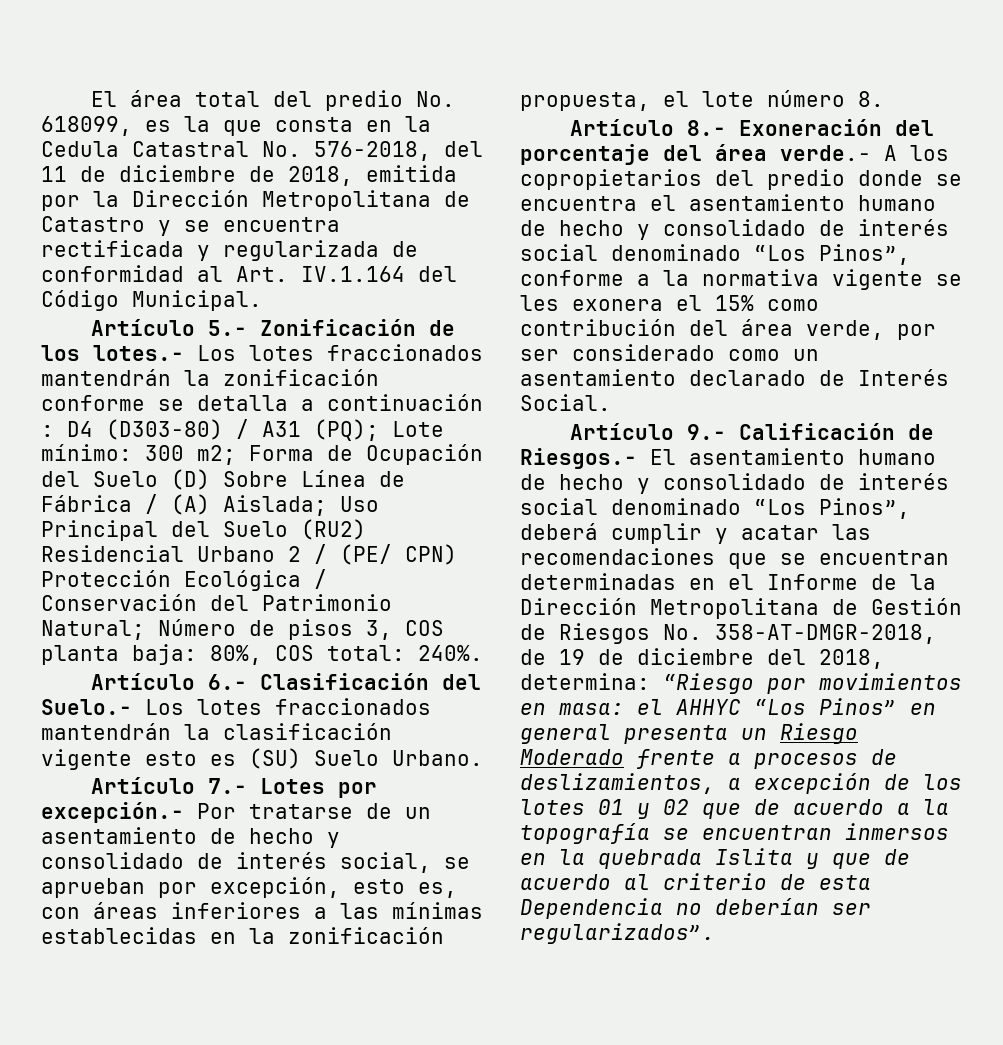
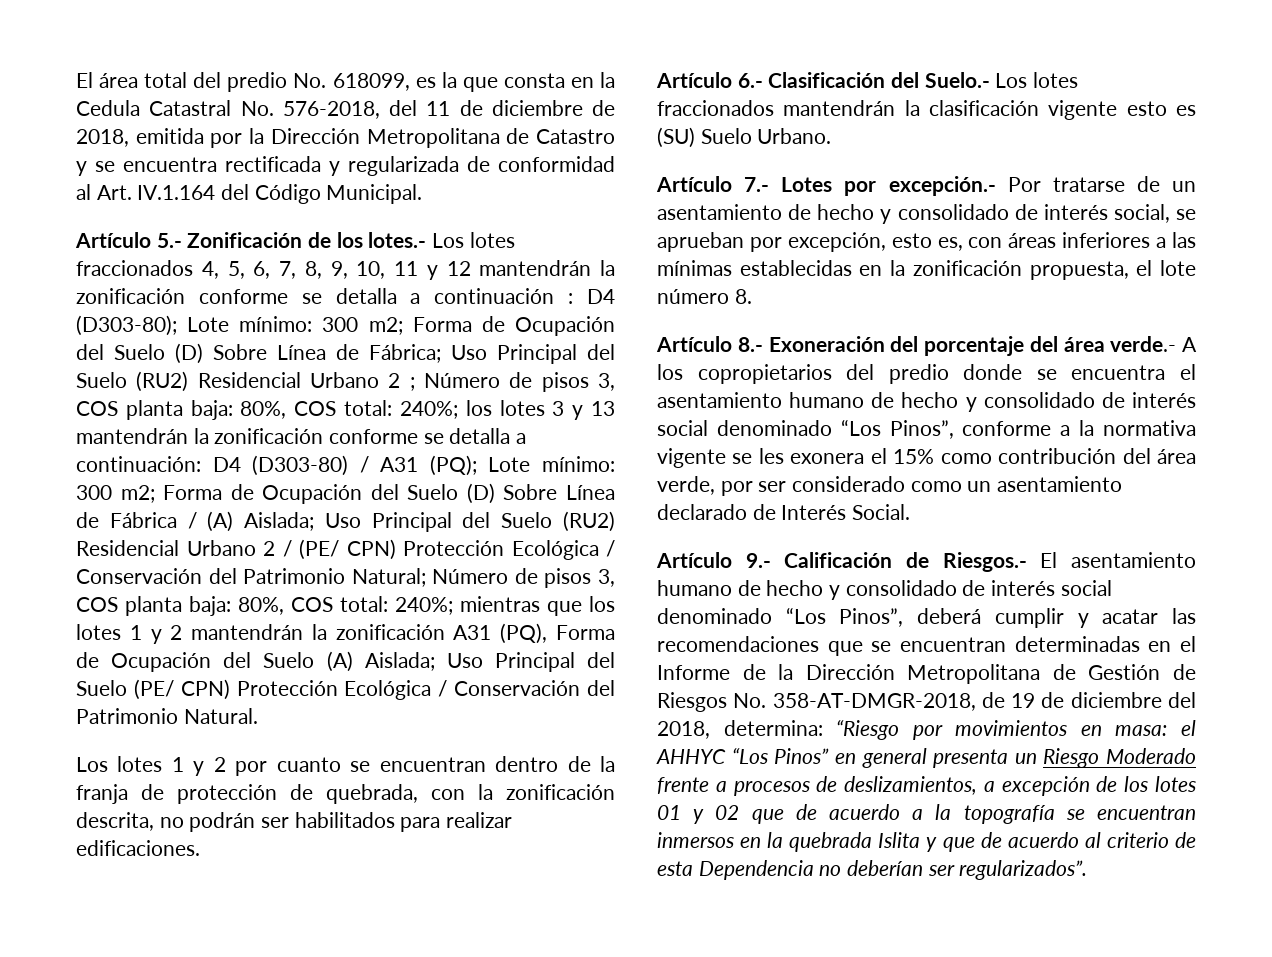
(483, 352) none -> [201,261,471,280] 4, 5, 6, 7, 8, 9, 10, 11 y 12
(93, 429) none -> [76,315,616,336] [76,343,615,364] [76,371,615,392] [76,400,615,420] [76,428,527,444] [76,456,241,472] (D303-80); Lote mínimo: 300 m2; Forma de Ocupación del Suelo (D) Sobre Línea de Fábrica; Uso Principal del Suelo (RU2) Residencial Urbano 2 ; Número de pisos 3, COS planta baja: 80%, COS total: 240%; los lotes 3 y 13 mantendrán la zonificación conforme se detalla a continuación: D4
[418,645,483,661] 240%. -> [395,596,615,616] [76,623,615,644] [76,651,615,672] [76,679,616,700] [76,708,258,724] [76,756,615,776] [76,784,615,804] [76,812,513,832] [76,840,200,856] 240%; mientras que los lotes 1 y 2 mantendrán la zonificación A31 (PQ), Forma de Ocupación del Suelo (A) Aislada; Uso Principal del Suelo (PE/ CPN) Protección Ecológica / Conservación del Patrimonio Natural. // Los lotes 1 y 2 por cuanto se encuentran dentro de la franja de protección de quebrada, con la zonificación descrita, no podrán ser habilitados para realizar edificaciones.

